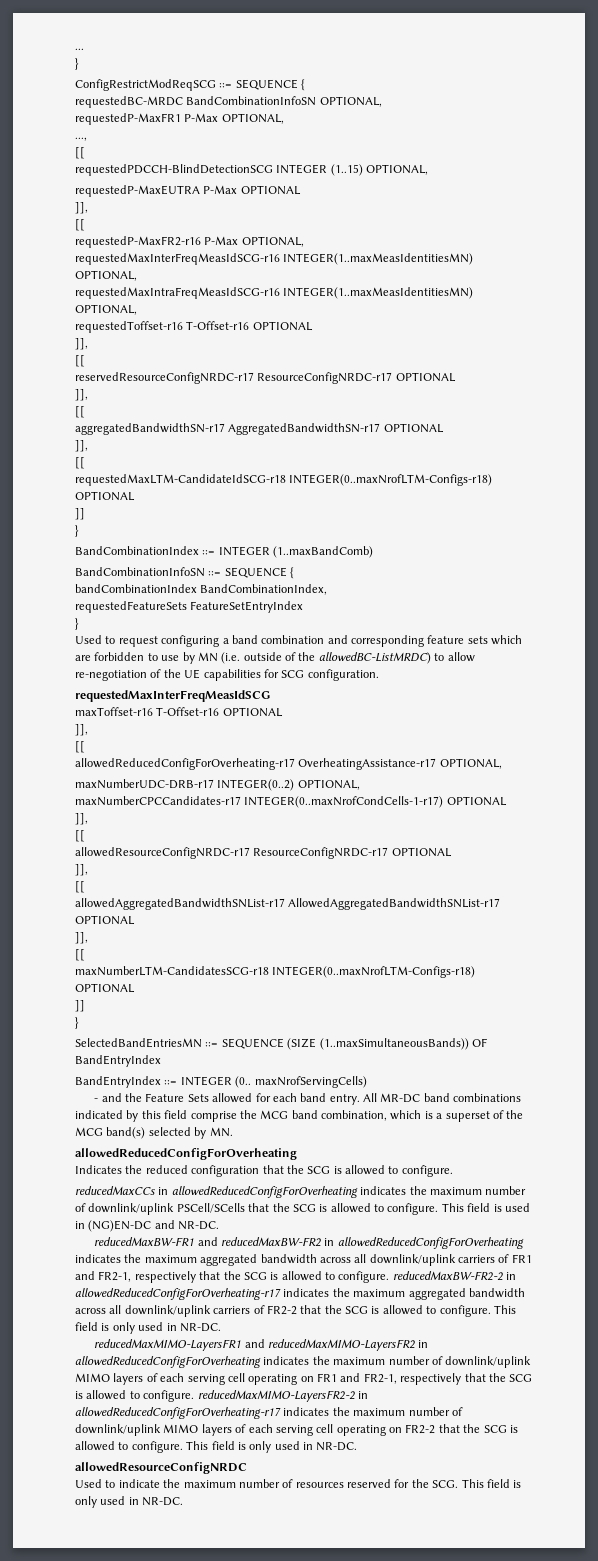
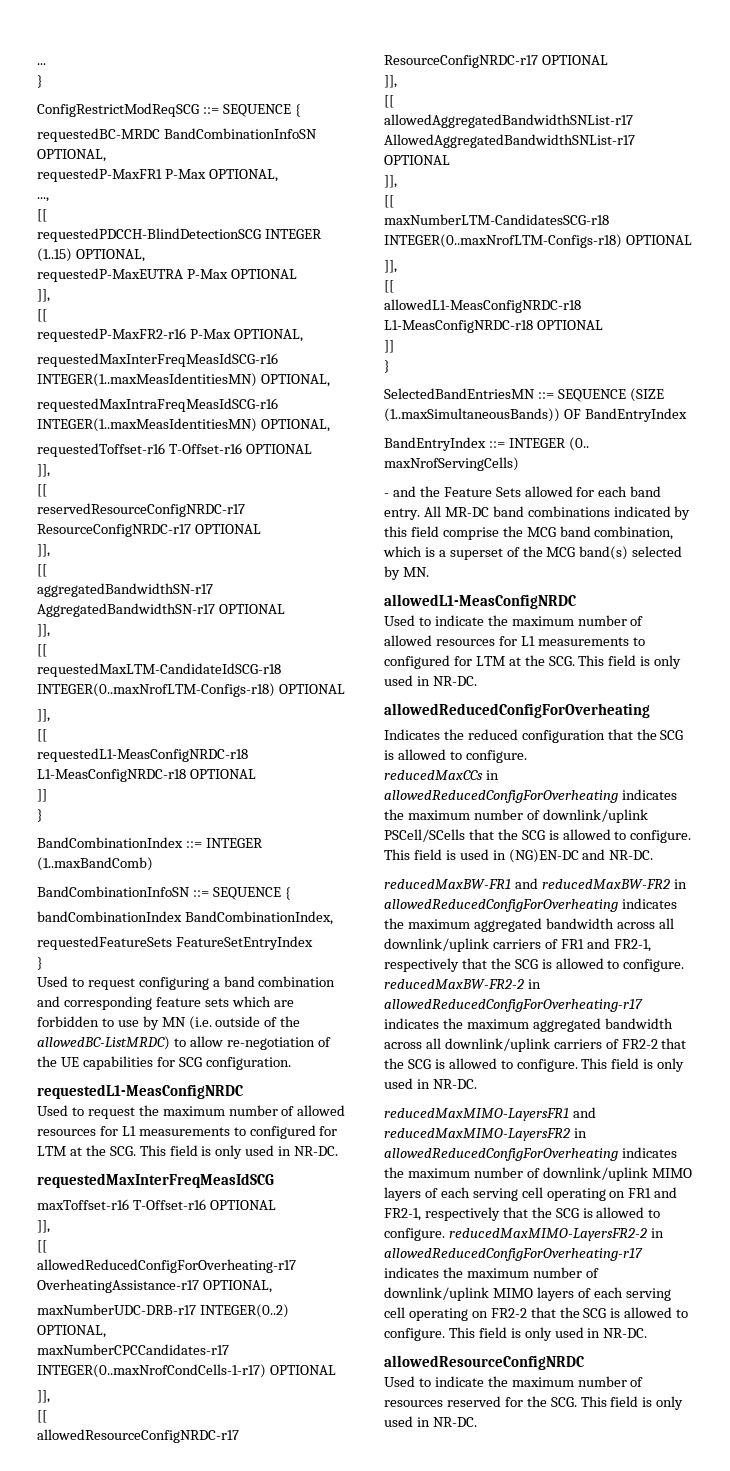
(135, 496) none -> [37,709,50,722] [37,729,47,742] [37,748,248,762] [37,769,256,782] // ]], // [[ // requestedL1-MeasConfigNRDC-r18 L1-MeasConfigNRDC-r18 OPTIONAL
(379, 675) none -> [37,1084,243,1099] [37,1105,346,1119] [37,1125,338,1139] [37,1145,339,1159] // requestedL1-MeasConfigNRDC // Used to request the maximum number of allowed resources for L1 measurements to configured for LTM at the SCG. This field is only used in NR-DC.
(135, 988) none -> [384,260,397,273] [384,280,394,293] [384,299,581,313] [384,320,603,333] // ]], // [[ // allowedL1-MeasConfigNRDC-r18 L1-MeasConfigNRDC-r18 OPTIONAL
(233, 1132) none -> [384,594,576,609] [384,615,644,626] [384,635,645,646] [384,655,682,669] [384,675,477,686] // allowedL1-MeasConfigNRDC // Used to indicate the maximum number of allowed resources for L1 measurements to configured for LTM at the SCG. This field is only used in NR-DC.

